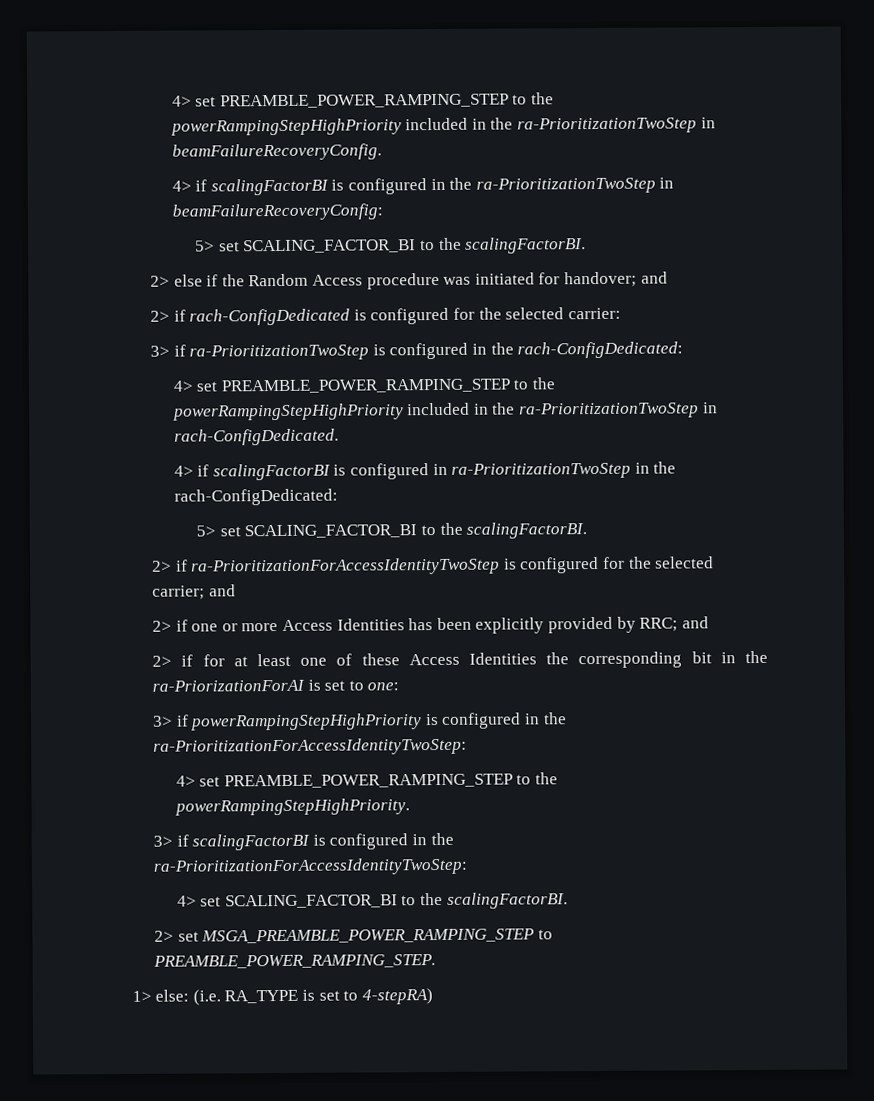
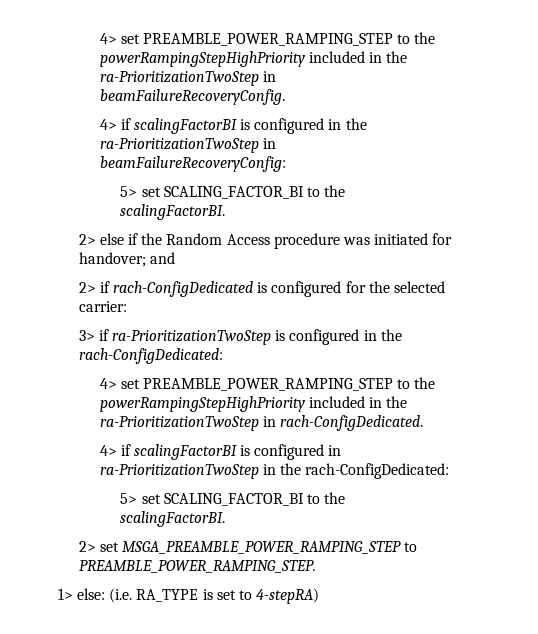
[152,556,715,576] [152,584,236,600] [152,616,709,634] [152,650,769,669] [152,679,400,692] [153,712,567,731] [153,737,468,756] [175,772,559,789] [174,798,410,816] [153,832,454,851] [153,857,469,876] [176,892,568,909] // 2> if ra-PrioritizationForAccessIdentityTwoStep is configured for the selected carrier; and // 2> if one or more Access Identities has been explicitly provided by RRC; and // 2> if for at least one of these Access Identities the corresponding bit in the ra-PriorizationForAI is set to one: // 3> if powerRampingStepHighPriority is configured in the ra-PrioritizationForAccessIdentityTwoStep: // 4> set PREAMBLE_POWER_RAMPING_STEP to the powerRampingStepHighPriority. // 3> if scalingFactorBI is configured in the ra-PrioritizationForAccessIdentityTwoStep: // 4> set SCALING_FACTOR_BI to the scalingFactorBI. -> (226, 519) none

